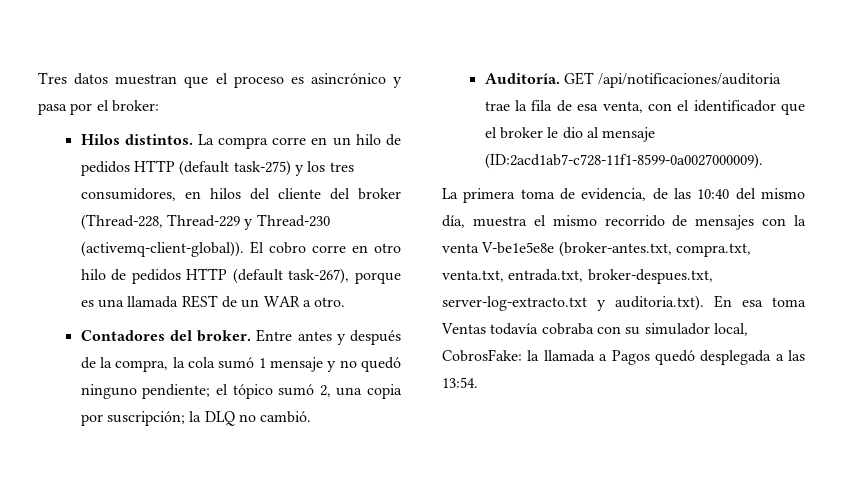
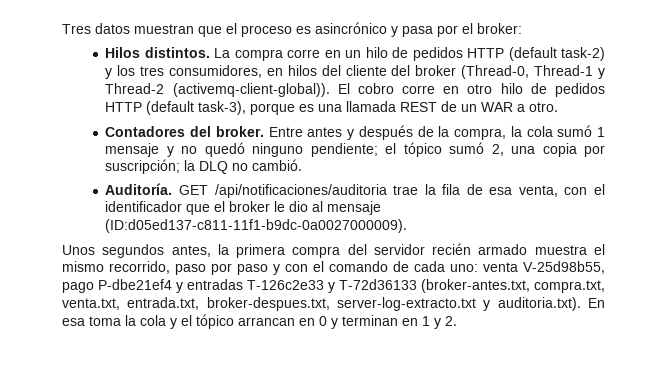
[233,160,291,176] task-275) -> [560,47,605,61] task-2)
[80,214,330,230] (Thread-228, Thread-229 y Thread-230 -> [461,65,605,79] [105,83,165,94] (Thread-0, Thread-1 y Thread-2
[288,268,350,284] task-267), -> [198,101,247,115] task-3),
[484,153,763,169] [442,188,805,203] [442,215,806,230] [442,242,555,254] (ID:2acd1ab7-c728-11f1-8599-0a0027000009). // La primera toma de evidencia, de las 10:40 del mismo día, muestra el mismo recorrido de mensajes con la venta V-be1e5e8e -> [105,219,408,233] [62,243,605,258] [62,261,605,275] [62,279,417,293] (ID:d05ed137-c811-11f1-b9dc-0a0027000009). // Unos segundos antes, la primera compra del servidor recién armado muestra el mismo recorrido, paso por paso y con el comando de cada uno: venta V-25d98b55, pago P-dbe21ef4 y entradas T-126c2e33 y T-72d36133
[441,323,748,336] [442,349,805,365] [442,377,478,388] Ventas todavía cobraba con su simulador local, CobrosFake: la llamada a Pagos quedó desplegada a las 13:54. -> [125,314,457,329] la cola y el tópico arrancan en 0 y terminan en 1 y 2.

